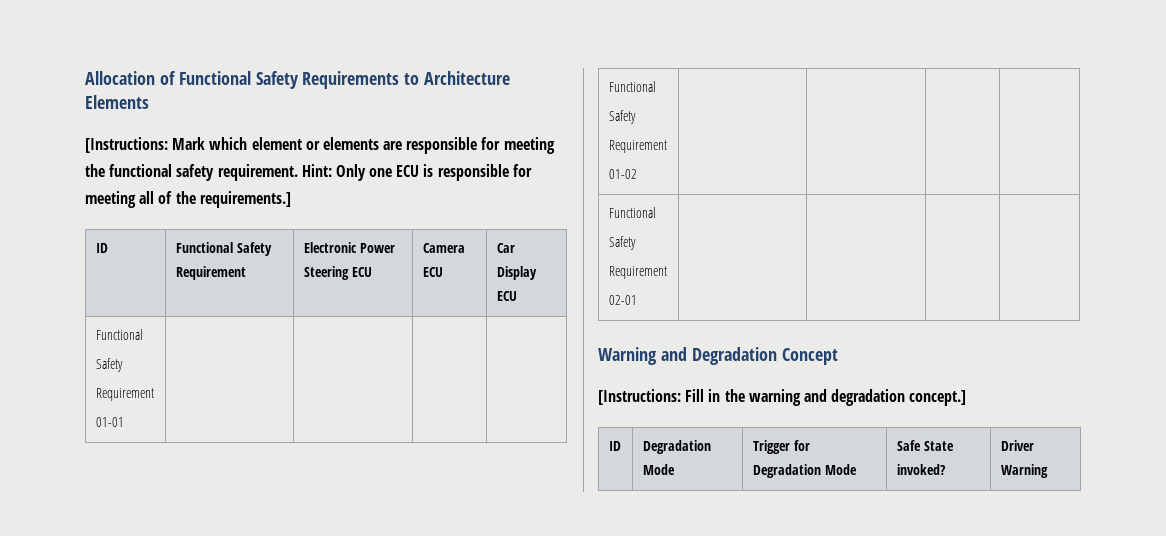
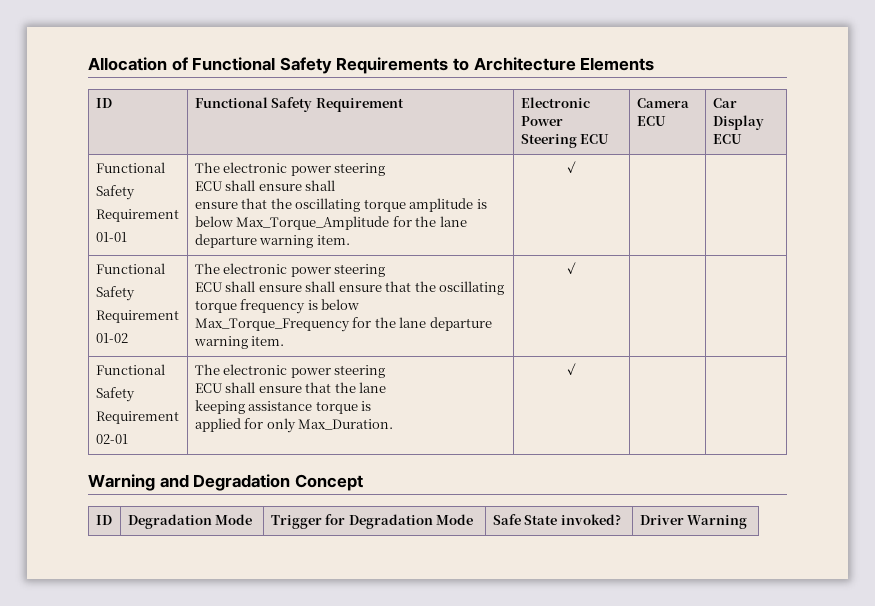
[85,137,555,154] [85,164,532,181] [85,191,291,208] // [Instructions: Mark which element or elements are responsible for meeting the functional safety requirement. Hint: Only one ECU is responsible for meeting all of the requirements.] -> (655, 64) none
[608,81,656,92] [608,110,636,124] [608,140,667,153] [608,169,637,179] [608,207,656,218] [608,236,636,250] [608,266,667,279] [608,295,637,305] [598,347,838,365] [598,389,967,406] | | | // Functional // Safety // Requirement // 01-02 | | | | // Functional // Safety // Requirement // 02-01 | | | | // Warning and Degradation Concept // [Instructions: Fill in the warning and degradation concept.] -> [194,162,386,176] [194,180,336,191] [194,198,487,212] [194,216,467,230] [194,234,350,248] [567,161,576,173] [95,263,165,274] [95,286,135,301] [95,310,179,323] [95,333,128,343] [194,263,386,277] [194,281,505,295] [194,299,360,314] [194,317,492,332] [193,336,285,349] [567,262,576,274] [95,364,165,375] [95,387,135,402] [95,411,179,424] [95,434,128,444] [194,364,386,378] [194,382,387,393] [194,400,372,414] [194,418,394,433] [567,363,576,375] [88,474,363,491] The electronic power steering // ECU shall ensure shall // ensure that the oscillating torque amplitude is below Max_Torque_Amplitude for the lane departure warning item. | ✓ | | // Functional // Safety // Requirement // 01-02 | The electronic power steering // ECU shall ensure shall ensure that the oscillating torque frequency is below Max_Torque_Frequency for the lane departure warning item. | ✓ | | // Functional // Safety // Requirement // 02-01 | The electronic power steering // ECU shall ensure that the lane // keeping assistance torque is // applied for only Max_Duration. | ✓ | | // Warning and Degradation Concept

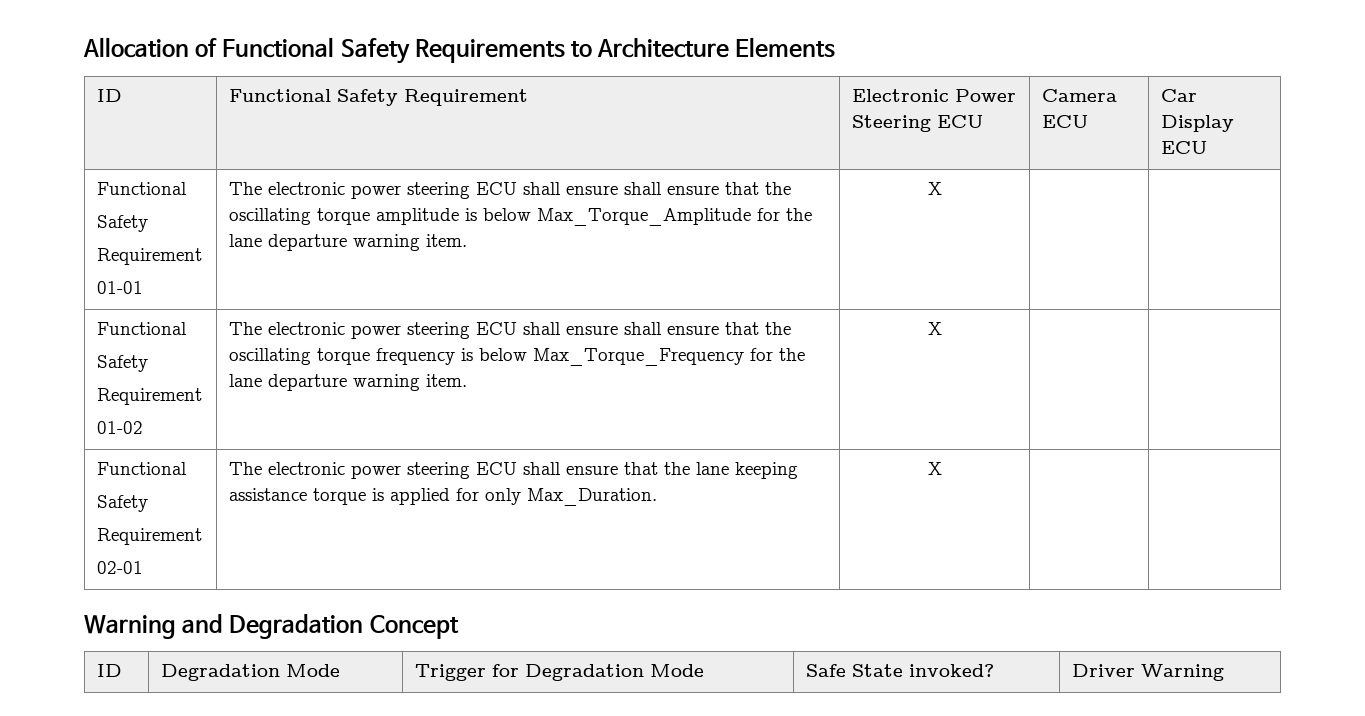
[194,180,336,191] // ECU shall ensure shall // -> [476,182,663,195] ECU shall ensure shall
[567,161,576,173] ✓ -> [927,182,942,195] X
(386, 270) // -> (471, 330) none
[567,262,576,274] ✓ -> [927,322,942,335] X
(386, 371) // -> (471, 470) none
(387, 387) // -> (730, 468) none
(372, 406) // -> (385, 494) none
[567,363,576,375] ✓ -> [927,462,942,475] X

